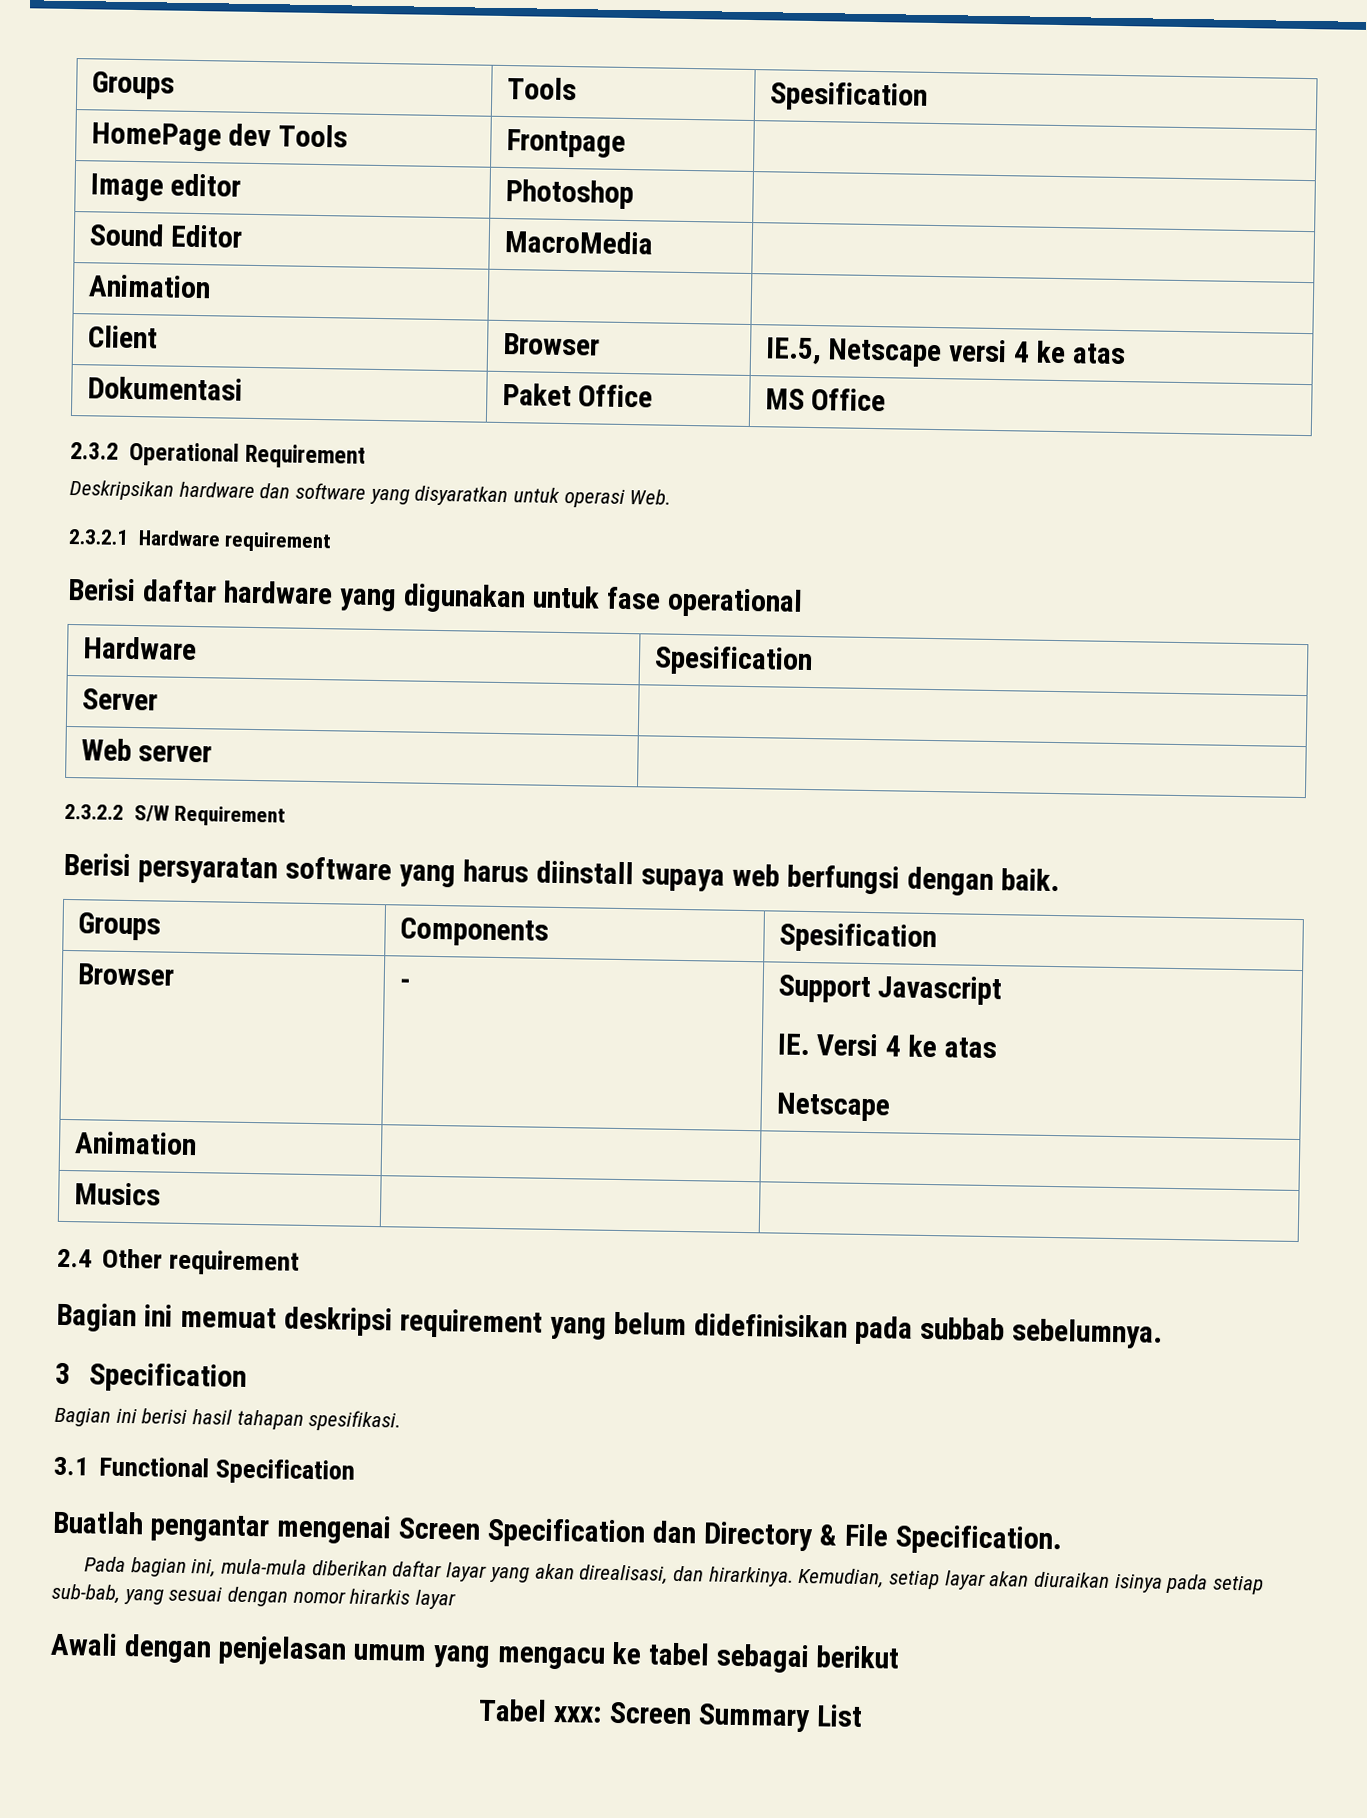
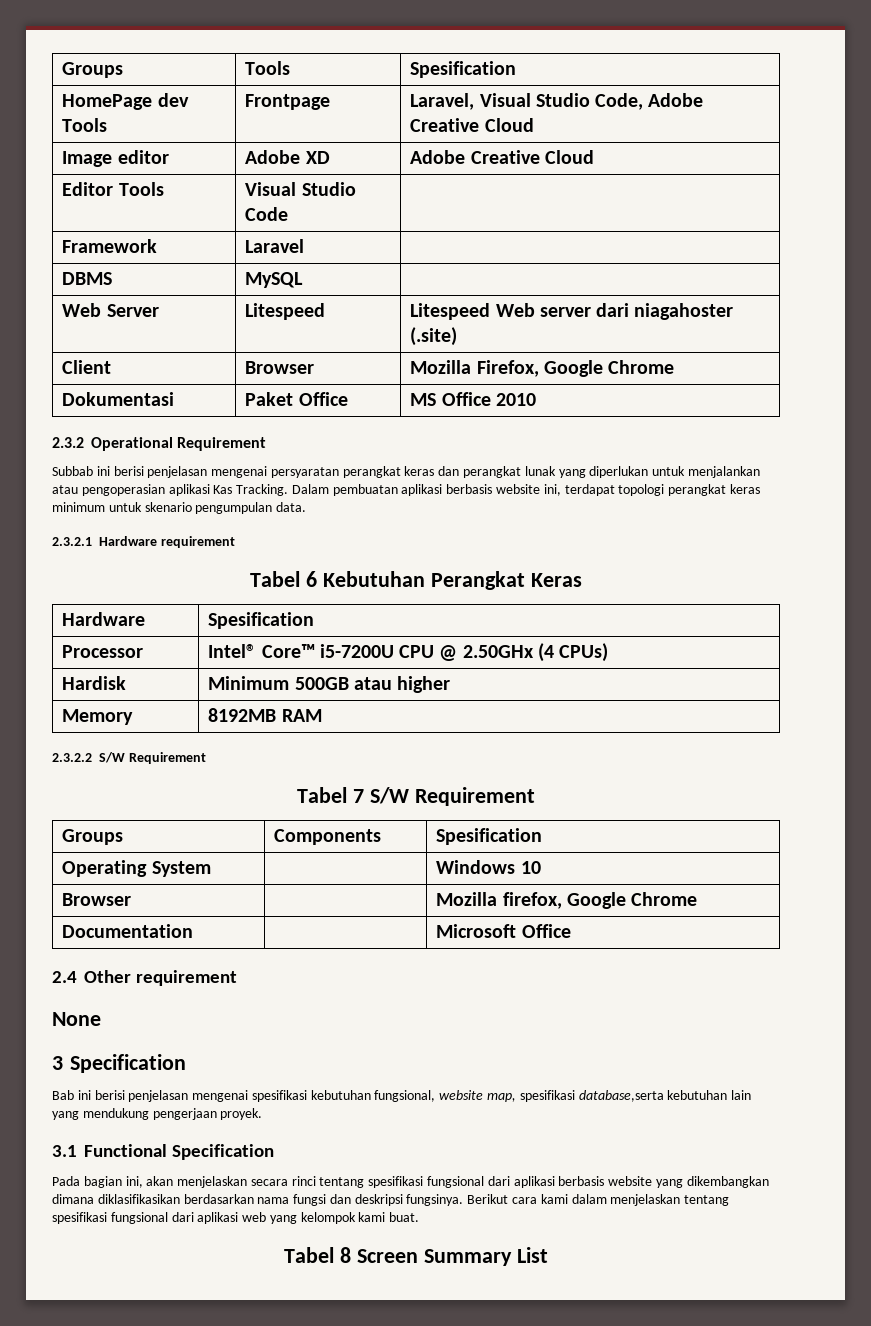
[89,173,242,202] [504,179,634,210] [88,223,244,248] [503,229,653,255] [87,274,211,299] [87,325,158,349] [501,332,600,356] [764,337,1127,368] // Image editor | Photoshop | // Sound Editor | MacroMedia | // Animation | | // Client | Browser | IE.5, Netscape versi 4 ke atas -> [410,93,704,110] [410,118,534,132] [62,150,169,167] [245,150,330,164] [410,150,594,164] [62,182,164,196] [245,182,356,196] [245,207,289,221] [62,239,158,253] [245,239,305,253] [62,272,113,285] [245,272,304,288] [62,303,159,317] [245,303,326,320] [410,303,734,320] [410,327,458,346] [62,360,112,374] [245,361,315,374] [410,360,675,377] Laravel, Visual Studio Code, Adobe Creative Cloud // Image editor | Adobe XD | Adobe Creative Cloud // Editor Tools | Visual Studio Code | // Framework | Laravel | // DBMS | MySQL | // Web Server | Litespeed | Litespeed Web server dari niagahoster (.site) // Client | Browser | Mozilla Firefox, Google Chrome
(887, 400) none -> [495,393,536,406] 2010
[69,479,672,508] [68,528,333,553] [67,577,803,618] [81,636,197,661] [653,645,813,677] [81,688,158,711] [80,738,213,763] [64,803,287,827] [63,852,1060,897] [77,912,161,941] [399,917,549,947] [778,922,937,954] [76,963,175,986] [398,978,411,990] [777,974,1003,1006] [776,1033,998,1059] [775,1092,891,1122] [73,1131,197,1156] [73,1182,161,1206] [57,1248,300,1276] [56,1302,1163,1349] Deskripsikan hardware dan software yang disyaratkan untuk operasi Web. // 2.3.2.1 Hardware requirement // Berisi daftar hardware yang digunakan untuk fase operational // Hardware | Spesification // Server | // Web server | // 2.3.2.2 S/W Requirement // Berisi persyaratan software yang harus diinstall supaya web berfungsi dengan baik. // Groups | Components | Spesification // Browser | - | Support Javascript // IE. Versi 4 ke atas // Netscape // Animation | | // Musics | | // 2.4 Other requirement // Bagian ini memuat deskripsi requirement yang belum didefinisikan pada subbab sebelumnya. -> [52,466,760,478] [52,484,760,496] [52,502,307,514] [52,536,235,548] [250,571,582,590] [62,612,146,626] [208,612,315,629] [62,645,144,658] [208,643,609,662] [62,676,127,690] [208,676,451,693] [62,709,134,725] [208,708,322,722] [52,752,206,764] [297,787,535,806] [62,829,124,845] [274,829,382,845] [436,828,543,845] [62,860,211,877] [436,860,541,874] [62,893,132,906] [436,892,698,909] [62,924,194,938] [436,924,571,938] [52,970,238,986] [52,1012,101,1026] Subbab ini berisi penjelasan mengenai persyaratan perangkat keras dan perangkat lunak yang diperlukan untuk menjalankan atau pengoperasian aplikasi Kas Tracking. Dalam pembuatan aplikasi berbasis website ini, terdapat topologi perangkat keras minimum untuk skenario pengumpulan data. // 2.3.2.1 Hardware requirement // Tabel 6 Kebutuhan Perangkat Keras // Hardware | Spesification // Processor | Intel® Core™ i5-7200U CPU @ 2.50GHx (4 CPUs) // Hardisk | Minimum 500GB atau higher // Memory | 8192MB RAM // 2.3.2.2 S/W Requirement // Tabel 7 S/W Requirement // Groups | Components | Spesification // Operating System | | Windows 10 // Browser | | Mozilla firefox, Google Chrome // Documentation | | Microsoft Office // 2.4 Other requirement // None
[54,1406,402,1432] [53,1456,356,1485] [52,1510,1063,1556] [84,1556,1264,1595] [51,1583,457,1610] [50,1632,900,1674] [478,1698,604,1723] Bagian ini berisi hasil tahapan spesifikasi. // 3.1 Functional Specification // Buatlah pengantar mengenai Screen Specification dan Directory & File Specification. // Pada bagian ini, mula-mula diberikan daftar layar yang akan direalisasi, dan hirarkinya. Kemudian, setiap layar akan diuraikan isinya pada setiap sub-bab, yang sesuai dengan nomor hirarkis layar // Awali dengan penjelasan umum yang mengacu ke tabel sebagai berikut // Tabel xxx: -> [52,1090,752,1102] [52,1108,263,1120] [52,1144,275,1160] [52,1176,769,1188] [52,1194,730,1206] [52,1212,420,1224] [284,1247,352,1263] Bab ini berisi penjelasan mengenai spesifikasi kebutuhan fungsional, website map, spesifikasi database,serta kebutuhan lain yang mendukung pengerjaan proyek. // 3.1 Functional Specification // Pada bagian ini, akan menjelaskan secara rinci tentang spesifikasi fungsional dari aplikasi berbasis website yang dikembangkan dimana diklasifikasikan berdasarkan nama fungsi dan deskripsi fungsinya. Berikut cara kami dalam menjelaskan tentang spesifikasi fungsional dari aplikasi web yang kelompok kami buat. // Tabel 8

